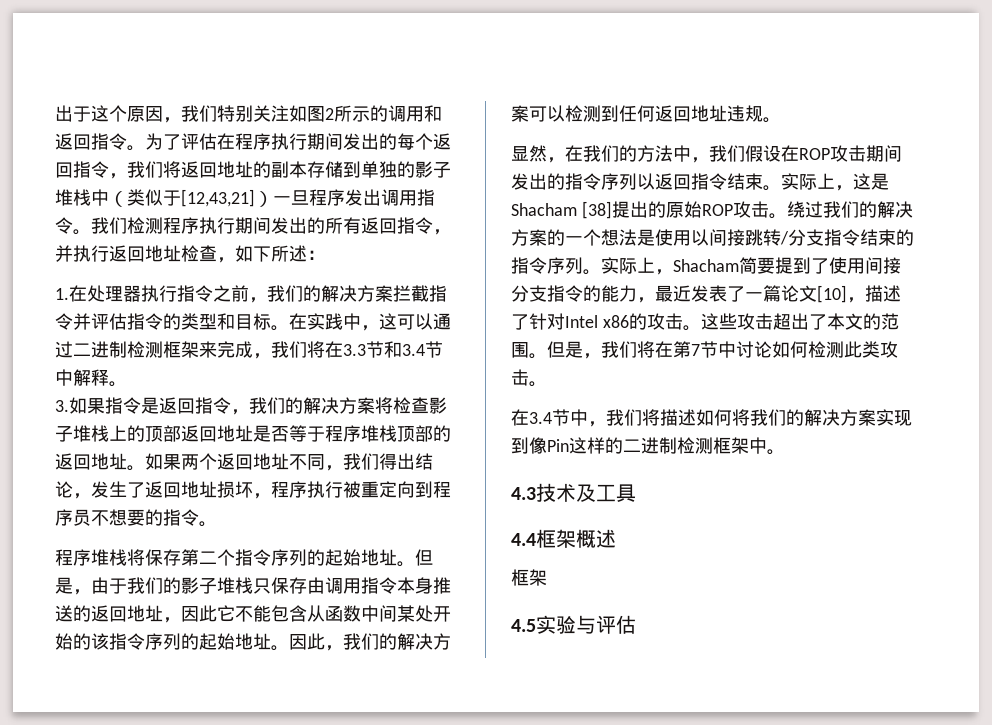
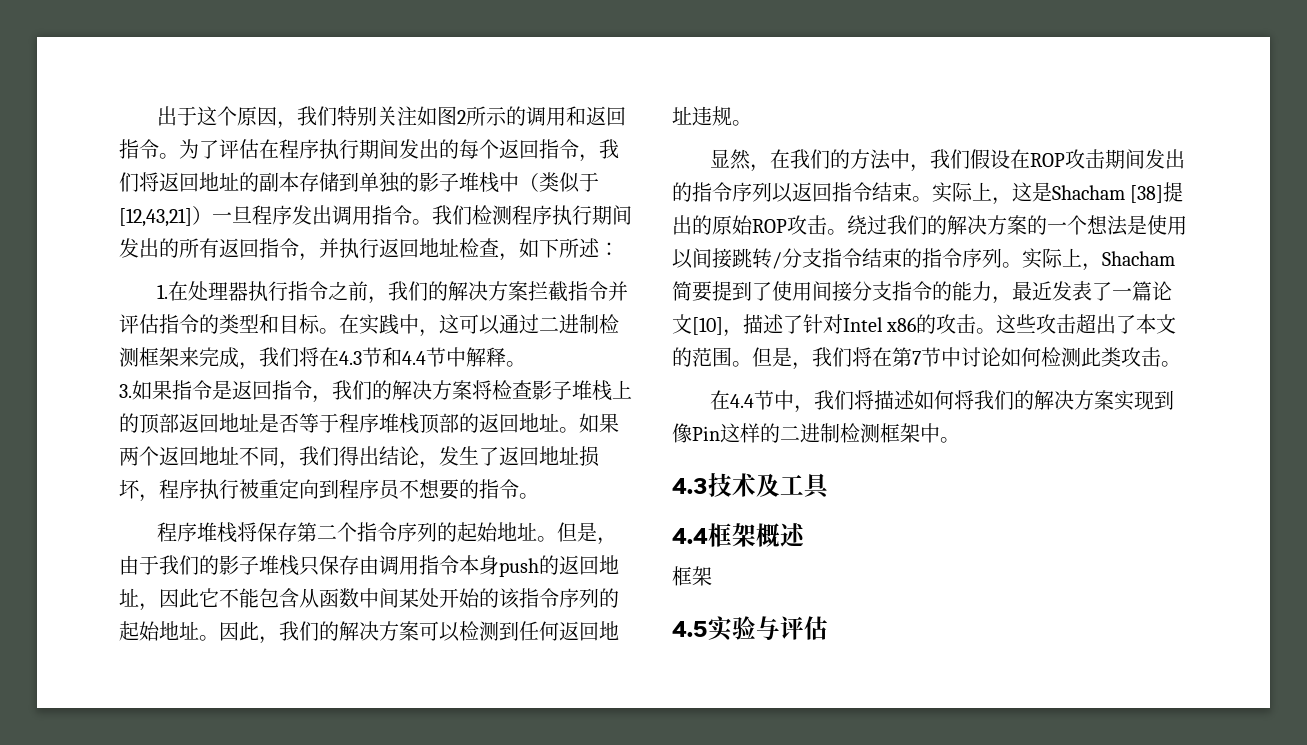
[343,341,425,358] 3.3节和3.4 -> [339,347,426,367] 4.3节和4.4
[433,577,451,594] [55,605,73,622] 推送 -> [499,558,539,577] push
[529,412,552,424] 3.4 -> [729,394,754,408] 4.4

